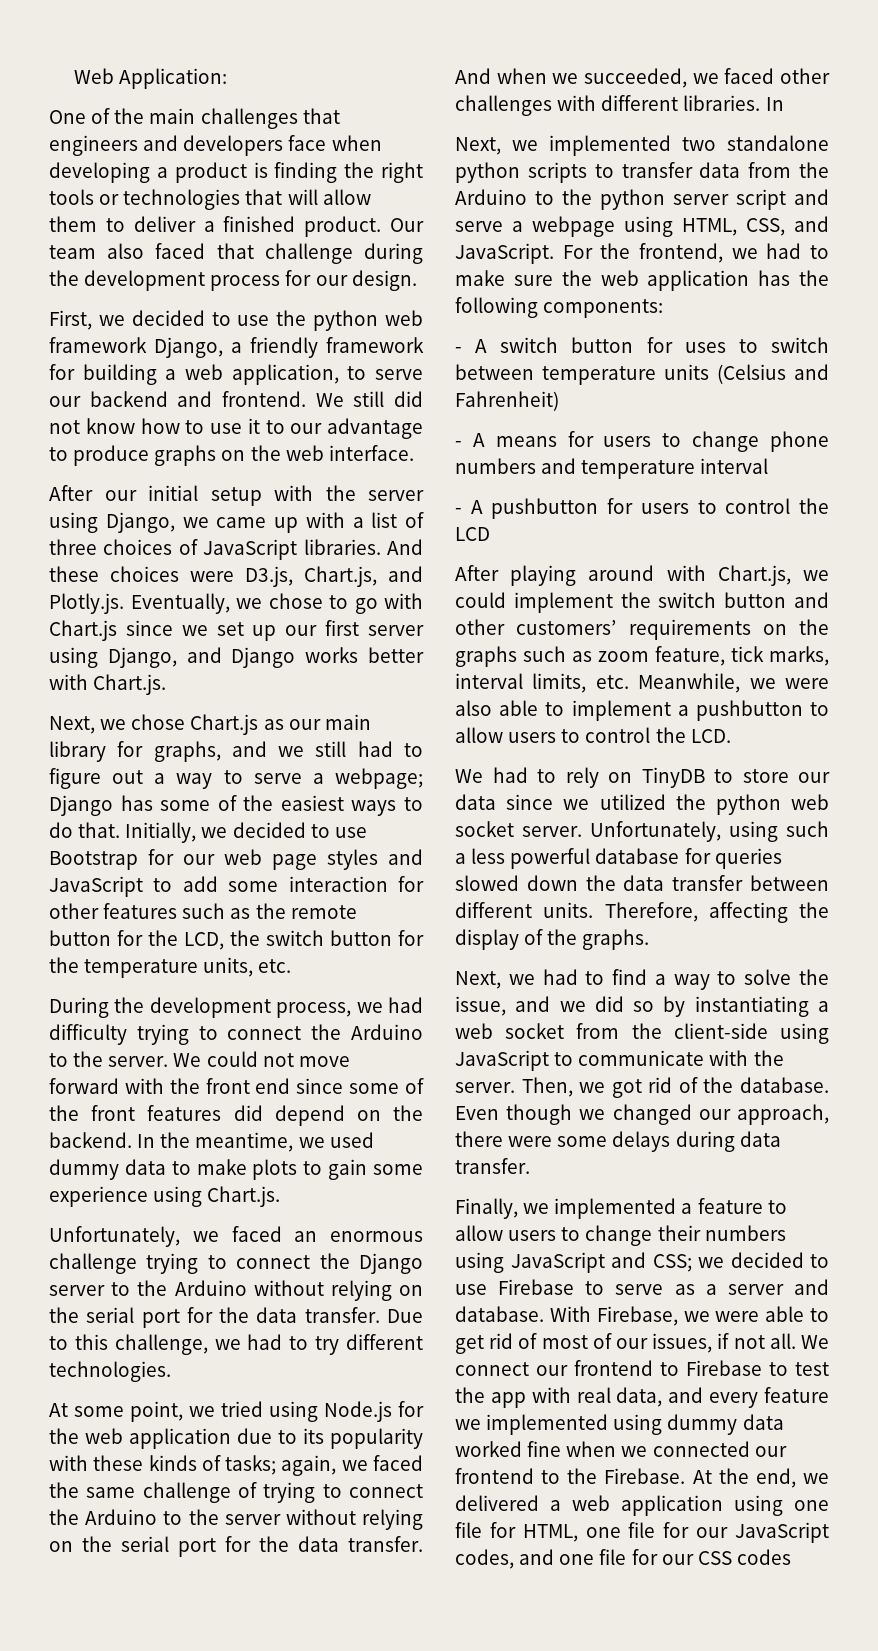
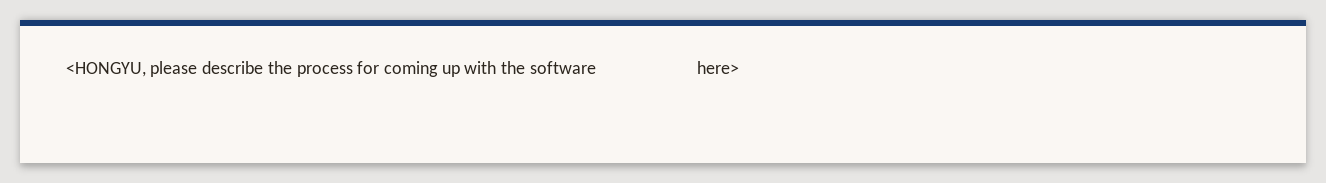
[73,68,227,89] [49,108,340,129] [49,135,382,156] [49,162,423,183] [49,189,371,210] [49,216,425,237] [49,243,424,264] [49,270,417,291] [49,310,423,331] [49,337,424,358] [49,364,424,385] [49,391,424,407] [49,418,423,439] [49,445,414,466] [49,485,424,506] [49,512,424,533] [49,539,423,560] [49,566,423,587] [49,593,423,614] [49,620,424,641] [49,647,425,668] [49,674,167,695] [49,714,371,735] [49,741,423,762] [49,768,423,789] [49,795,423,816] [49,822,367,843] [49,849,423,870] [49,876,424,897] [49,903,357,919] [49,930,424,950] [49,957,292,978] [49,997,423,1018] [49,1024,424,1045] [49,1051,350,1067] [49,1078,424,1094] [49,1105,424,1126] [49,1132,374,1152] [49,1159,423,1180] [49,1186,281,1207] [49,1226,423,1247] [49,1253,423,1274] [49,1280,424,1301] [49,1307,423,1328] [49,1334,423,1355] [49,1361,171,1382] [49,1401,424,1422] [49,1428,423,1449] [49,1455,423,1476] [49,1482,423,1503] [49,1509,424,1530] [49,1536,423,1557] [455,68,830,88] [455,95,784,116] [455,135,829,156] [455,162,829,183] [455,189,829,210] [455,216,829,237] [455,243,829,264] [455,270,829,291] [455,297,664,318] [455,337,829,353] [455,364,829,385] [455,391,559,411] [455,431,829,452] [455,458,769,479] [455,498,829,519] [455,527,490,541] [455,565,829,586] [455,592,829,613] [455,619,829,640] [455,646,829,667] [455,673,829,693] [455,700,829,721] [455,727,731,743] [455,767,830,788] [455,794,829,815] [455,821,829,842] [455,848,782,869] [455,875,829,891] [455,902,829,923] [455,929,650,950] [455,969,829,990] [455,996,829,1017] [455,1023,829,1044] [455,1050,784,1071] [455,1077,829,1098] [455,1104,829,1125] [455,1131,781,1152] [455,1158,530,1174] [455,1198,787,1219] [455,1225,786,1246] [455,1252,829,1273] [455,1279,829,1295] [455,1306,829,1326] [455,1333,829,1354] [455,1360,829,1376] [455,1387,829,1408] [455,1414,784,1435] [455,1441,787,1457] [455,1468,829,1488] [455,1495,829,1516] [455,1522,829,1543] [455,1549,791,1569] Web Application: // One of the main challenges that engineers and developers face when developing a product is finding the right tools or technologies that will allow them to deliver a finished product. Our team also faced that challenge during the development process for our design. // First, we decided to use the python web framework Django, a friendly framework for building a web application, to serve our backend and frontend. We still did not know how to use it to our advantage to produce graphs on the web interface. // After our initial setup with the server using Django, we came up with a list of three choices of JavaScript libraries. And these choices were D3.js, Chart.js, and Plotly.js. Eventually, we chose to go with Chart.js since we set up our first server using Django, and Django works better with Chart.js. // Next, we chose Chart.js as our main library for graphs, and we still had to figure out a way to serve a webpage; Django has some of the easiest ways to do that. Initially, we decided to use Bootstrap for our web page styles and JavaScript to add some interaction for other features such as the remote button for the LCD, the switch button for the temperature units, etc. // During the development process, we had difficulty trying to connect the Arduino to the server. We could not move forward with the front end since some of the front features did depend on the backend. In the meantime, we used dummy data to make plots to gain some experience using Chart.js. // Unfortunately, we faced an enormous challenge trying to connect the Django server to the Arduino without relying on the serial port for the data transfer. Due to this challenge, we had to try different technologies. // At some point, we tried using Node.js for the web application due to its popularity with these kinds of tasks; again, we faced the same challenge of trying to connect the Arduino to the server without relying on the serial port for the data transfer. And when we succeeded, we faced other challenges with different libraries. In // Next, we implemented two standalone python scripts to transfer data from the Arduino to the python server script and serve a webpage using HTML, CSS, and JavaScript. For the frontend, we had to make sure the web application has the following components: // - A switch button for uses to switch between temperature units (Celsius and Fahrenheit) // - A means for users to change phone numbers and temperature interval // - A pushbutton for users to control the LCD // After playing around with Chart.js, we could implement the switch button and other customers’ requirements on the graphs such as zoom feature, tick marks, interval limits, etc. Meanwhile, we were also able to implement a pushbutton to allow users to control the LCD. // We had to rely on TinyDB to store our data since we utilized the python web socket server. Unfortunately, using such a less powerful database for queries slowed down the data transfer between different units. Therefore, affecting the display of the graphs. // Next, we had to find a way to solve the issue, and we did so by instantiating a web socket from the client-side using JavaScript to communicate with the server. Then, we got rid of the database. Even though we changed our approach, there were some delays during data transfer. // Finally, we implemented a feature to allow users to change their numbers using JavaScript and CSS; we decided to use Firebase to serve as a server and database. With Firebase, we were able to get rid of most of our issues, if not all. We connect our frontend to Firebase to test the app with real data, and every feature we implemented using dummy data worked fine when we connected our frontend to the Firebase. At the end, we delivered a web application using one file for HTML, one file for our JavaScript codes, and one file for our CSS codes -> [65,61,739,77] <HONGYU, please describe the process for coming up with the software here>

